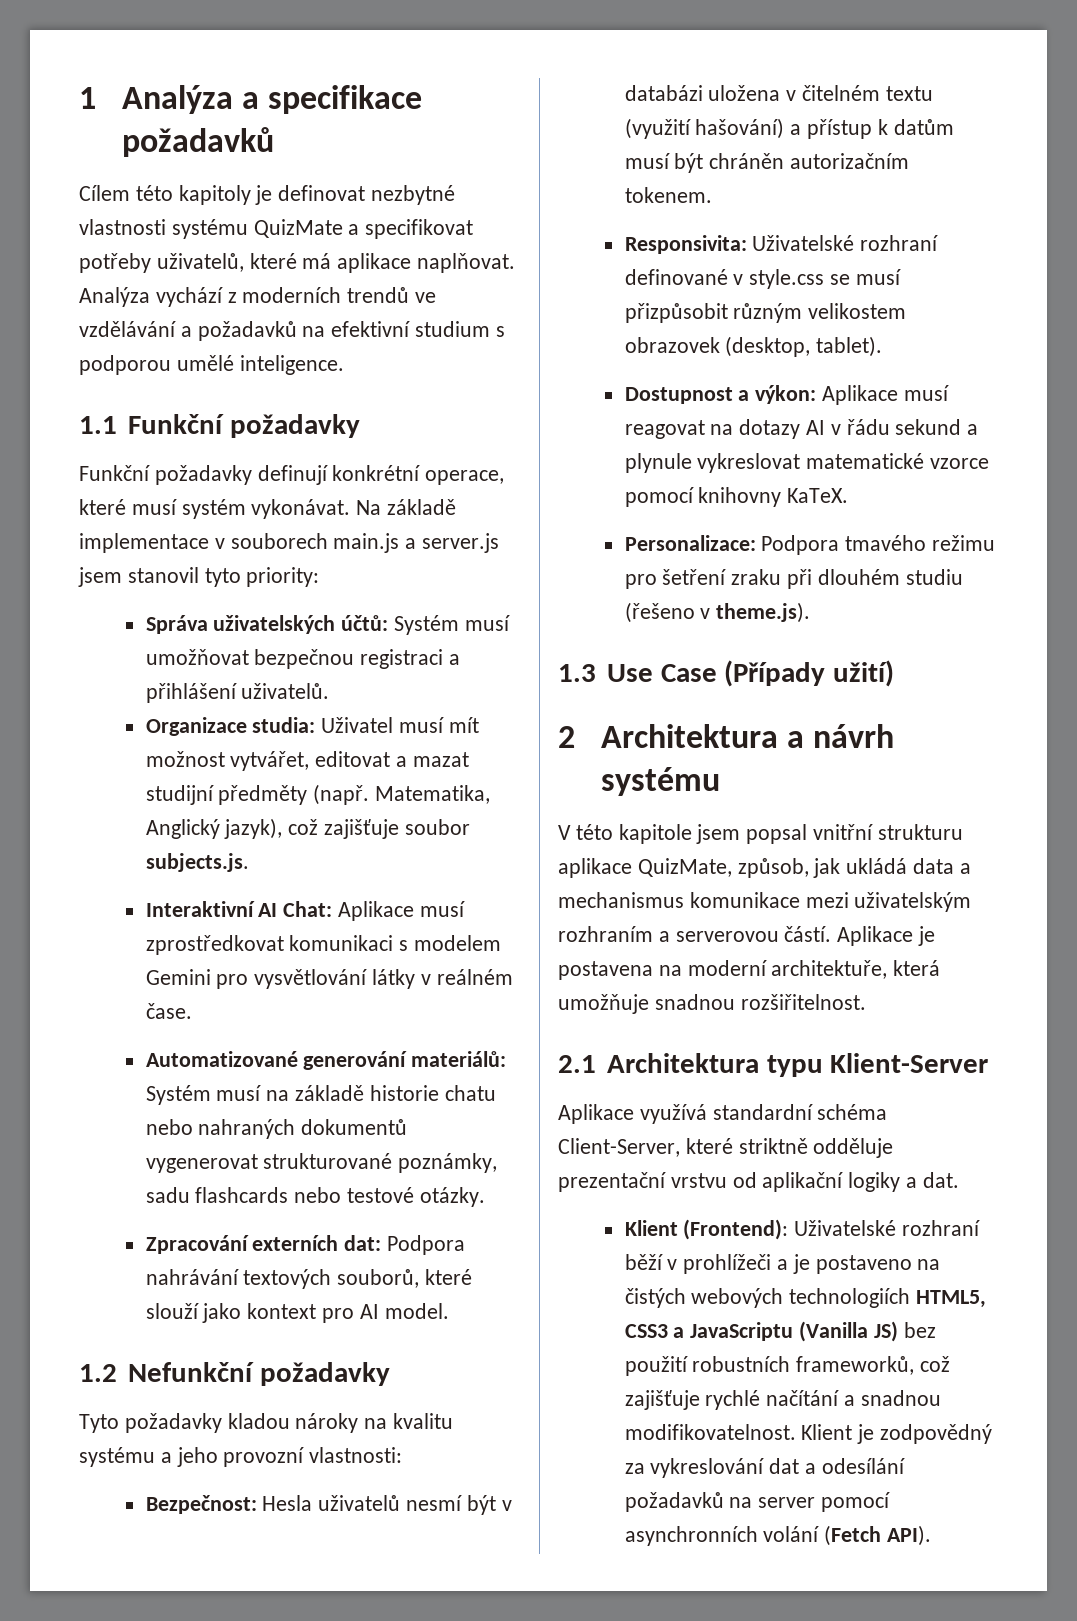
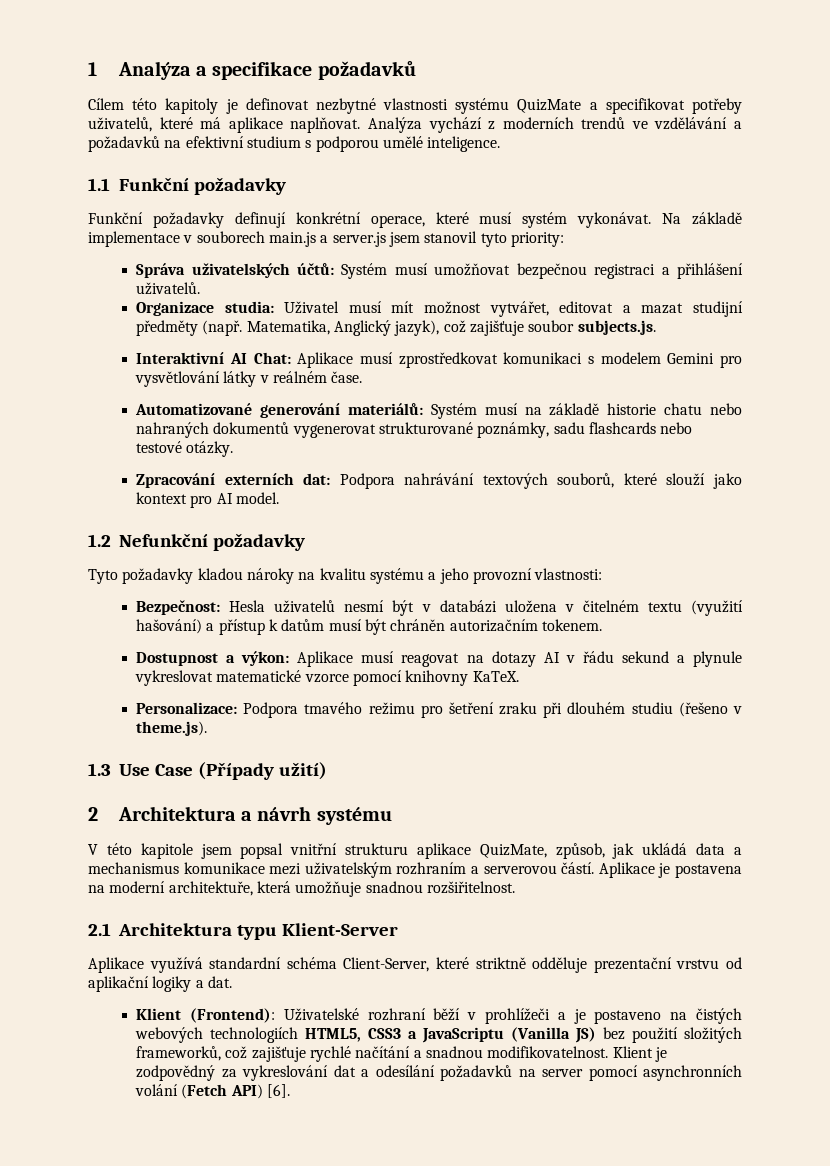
[624,235,939,254] [624,269,901,289] [624,303,907,323] [624,336,883,357] // Responsivita: Uživatelské rozhraní definované v style.css se musí přizpůsobit různým velikostem obrazovek (desktop, tablet). -> (603, 625) none
[692,1356,791,1372] robustních -> [684,1027,743,1043] složitých
[886,1525,931,1546] API). -> [230,1084,291,1099] API) [6].

